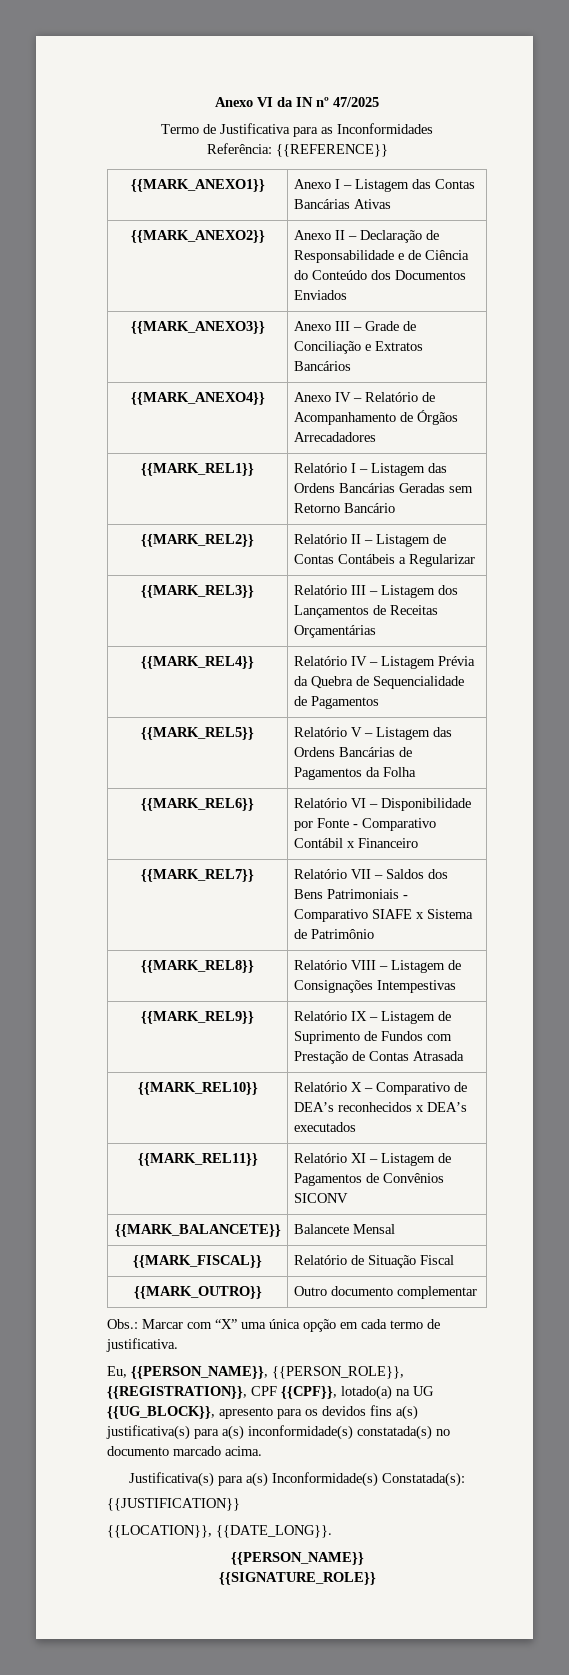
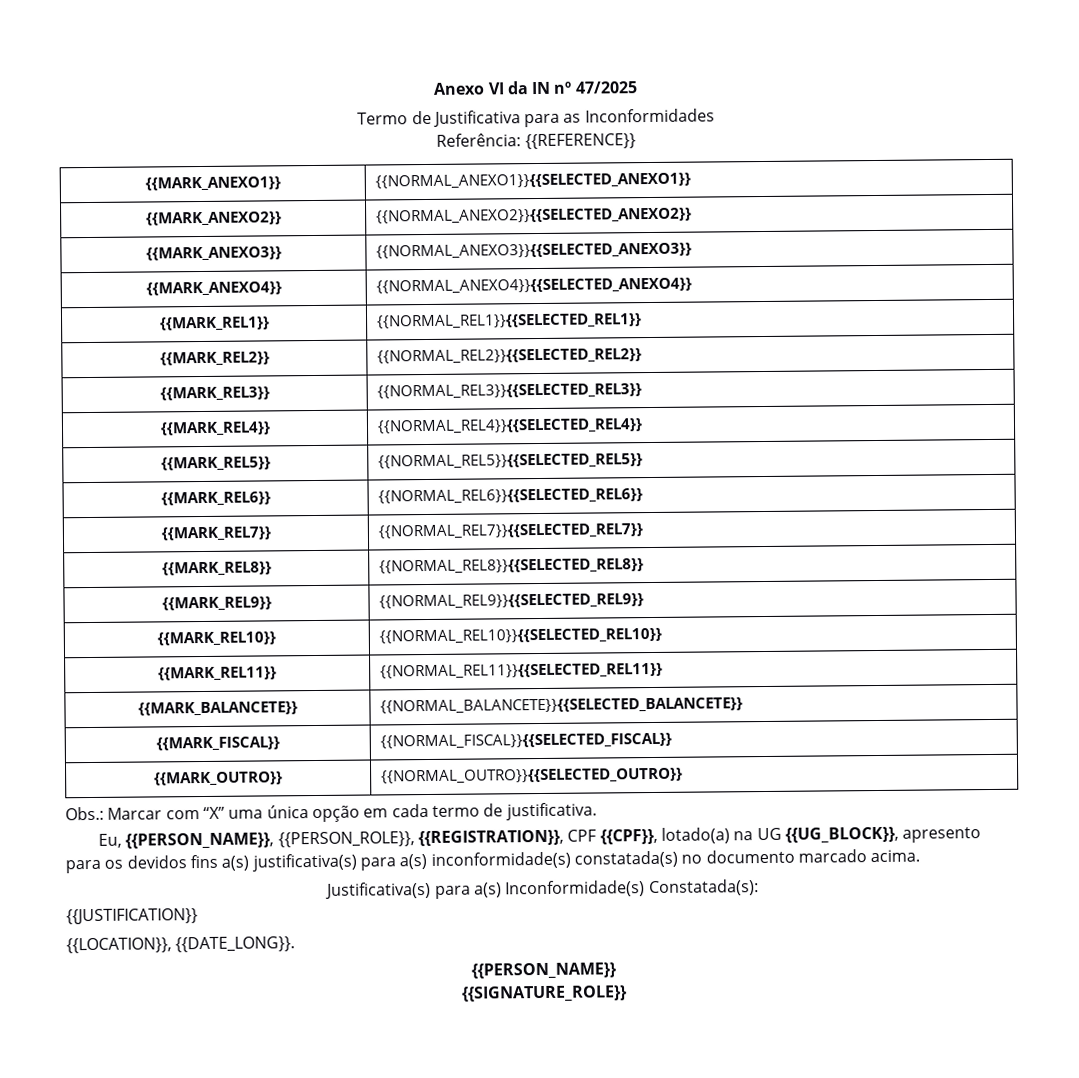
[293,179,475,192] [293,199,391,209] [130,230,265,243] [293,230,439,243] [293,250,469,263] [293,270,466,280] [293,290,347,300] [130,321,265,334] [293,321,416,331] [293,341,423,354] [293,361,351,371] [130,392,265,405] [293,392,435,402] [293,410,458,425] [293,432,376,442] [141,463,254,476] [293,463,447,476] [293,483,473,493] [293,503,395,513] [141,534,254,547] [293,534,446,547] [293,554,475,567] [141,585,254,598] [293,585,458,598] [293,605,438,618] [293,625,376,638] [141,656,254,669] [293,656,475,669] [293,676,464,689] [293,696,379,709] [141,727,254,740] [293,727,452,740] [293,747,412,757] [293,767,416,780] [141,798,254,811] [293,798,471,811] [293,818,436,831] [293,838,418,848] [141,869,254,882] [293,869,448,879] [293,889,408,899] [293,909,473,922] [293,929,374,939] [141,960,254,973] [293,960,461,973] [293,980,456,993] [141,1011,254,1024] [293,1011,451,1024] [293,1031,452,1044] [293,1051,464,1064] [137,1082,258,1095] [293,1082,467,1095] [293,1102,467,1112] [293,1122,356,1132] [137,1153,258,1166] [293,1153,451,1166] [293,1173,444,1186] [293,1193,348,1203] Anexo I – Listagem das Contas Bancárias Ativas // {{MARK_ANEXO2}} | Anexo II – Declaração de Responsabilidade e de Ciência do Conteúdo dos Documentos Enviados // {{MARK_ANEXO3}} | Anexo III – Grade de Conciliação e Extratos Bancários // {{MARK_ANEXO4}} | Anexo IV – Relatório de Acompanhamento de Órgãos Arrecadadores // {{MARK_REL1}} | Relatório I – Listagem das Ordens Bancárias Geradas sem Retorno Bancário // {{MARK_REL2}} | Relatório II – Listagem de Contas Contábeis a Regularizar // {{MARK_REL3}} | Relatório III – Listagem dos Lançamentos de Receitas Orçamentárias // {{MARK_REL4}} | Relatório IV – Listagem Prévia da Quebra de Sequencialidade de Pagamentos // {{MARK_REL5}} | Relatório V – Listagem das Ordens Bancárias de Pagamentos da Folha // {{MARK_REL6}} | Relatório VI – Disponibilidade por Fonte - Comparativo Contábil x Financeiro // {{MARK_REL7}} | Relatório VII – Saldos dos Bens Patrimoniais - Comparativo SIAFE x Sistema de Patrimônio // {{MARK_REL8}} | Relatório VIII – Listagem de Consignações Intempestivas // {{MARK_REL9}} | Relatório IX – Listagem de Suprimento de Fundos com Prestação de Contas Atrasada // {{MARK_REL10}} | Relatório X – Comparativo de DEA’s reconhecidos x DEA’s executados // {{MARK_REL11}} | Relatório XI – Listagem de Pagamentos de Convênios SICONV -> [375,172,692,189] [145,211,282,226] [376,207,693,224] [145,246,282,261] [376,242,693,259] [145,281,282,296] [376,277,693,294] [159,316,270,331] [377,313,643,329] [159,351,270,366] [377,348,643,364] [159,386,270,401] [377,383,643,399] [159,421,271,436] [377,418,644,434] [160,456,271,471] [378,453,644,469] [160,491,271,506] [378,488,644,504] [160,526,271,541] [378,523,644,539] [161,561,272,576] [379,558,645,574] [161,596,272,611] [379,593,645,609] [157,631,276,646] [379,627,663,644] [158,666,277,681] [380,662,664,679] {{NORMAL_ANEXO1}}{{SELECTED_ANEXO1}} // {{MARK_ANEXO2}} | {{NORMAL_ANEXO2}}{{SELECTED_ANEXO2}} // {{MARK_ANEXO3}} | {{NORMAL_ANEXO3}}{{SELECTED_ANEXO3}} // {{MARK_ANEXO4}} | {{NORMAL_ANEXO4}}{{SELECTED_ANEXO4}} // {{MARK_REL1}} | {{NORMAL_REL1}}{{SELECTED_REL1}} // {{MARK_REL2}} | {{NORMAL_REL2}}{{SELECTED_REL2}} // {{MARK_REL3}} | {{NORMAL_REL3}}{{SELECTED_REL3}} // {{MARK_REL4}} | {{NORMAL_REL4}}{{SELECTED_REL4}} // {{MARK_REL5}} | {{NORMAL_REL5}}{{SELECTED_REL5}} // {{MARK_REL6}} | {{NORMAL_REL6}}{{SELECTED_REL6}} // {{MARK_REL7}} | {{NORMAL_REL7}}{{SELECTED_REL7}} // {{MARK_REL8}} | {{NORMAL_REL8}}{{SELECTED_REL8}} // {{MARK_REL9}} | {{NORMAL_REL9}}{{SELECTED_REL9}} // {{MARK_REL10}} | {{NORMAL_REL10}}{{SELECTED_REL10}} // {{MARK_REL11}} | {{NORMAL_REL11}}{{SELECTED_REL11}}
[293,1224,395,1234] Balancete Mensal -> [380,697,744,714] {{NORMAL_BALANCETE}}{{SELECTED_BALANCETE}}
[293,1255,454,1268] [133,1286,262,1299] [293,1286,477,1299] Relatório de Situação Fiscal // {{MARK_OUTRO}} | Outro documento complementar -> [380,732,673,749] [154,771,283,786] [381,767,684,784] {{NORMAL_FISCAL}}{{SELECTED_FISCAL}} // {{MARK_OUTRO}} | {{NORMAL_OUTRO}}{{SELECTED_OUTRO}}

